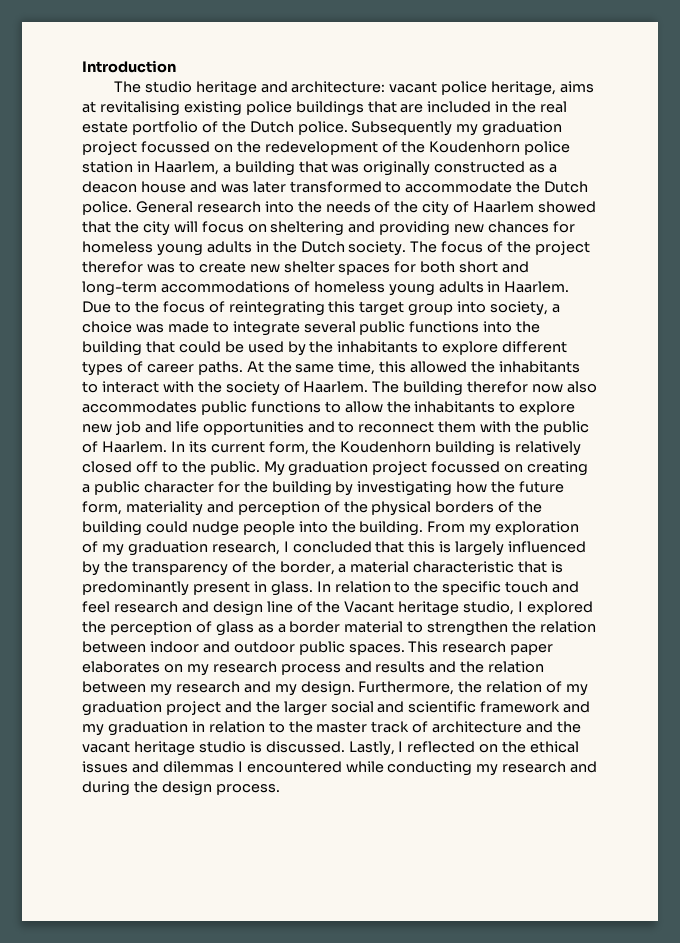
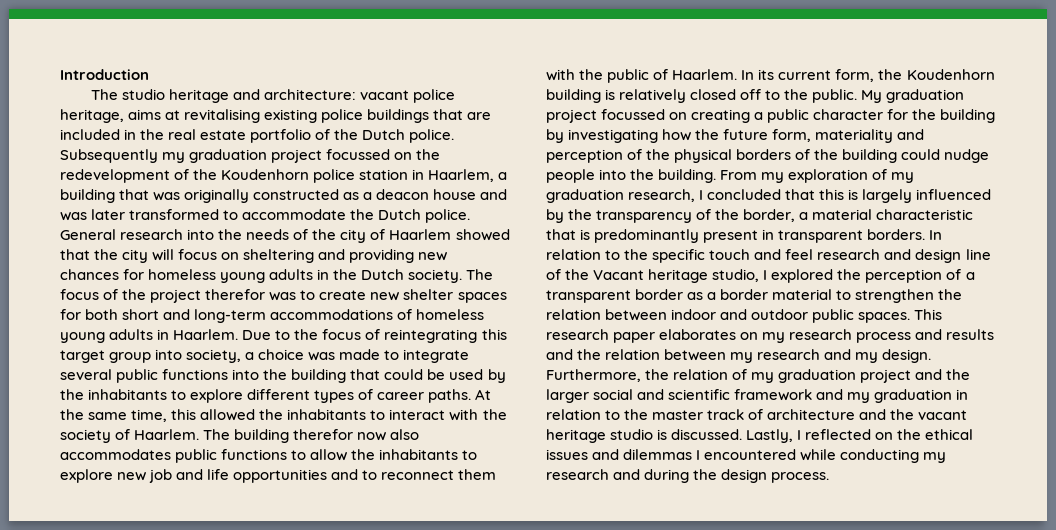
[270,581,313,596] glass. -> [778,229,926,243] transparent borders.
[215,621,254,636] glass -> [965,272,975,280] [546,289,684,303] a transparent border

